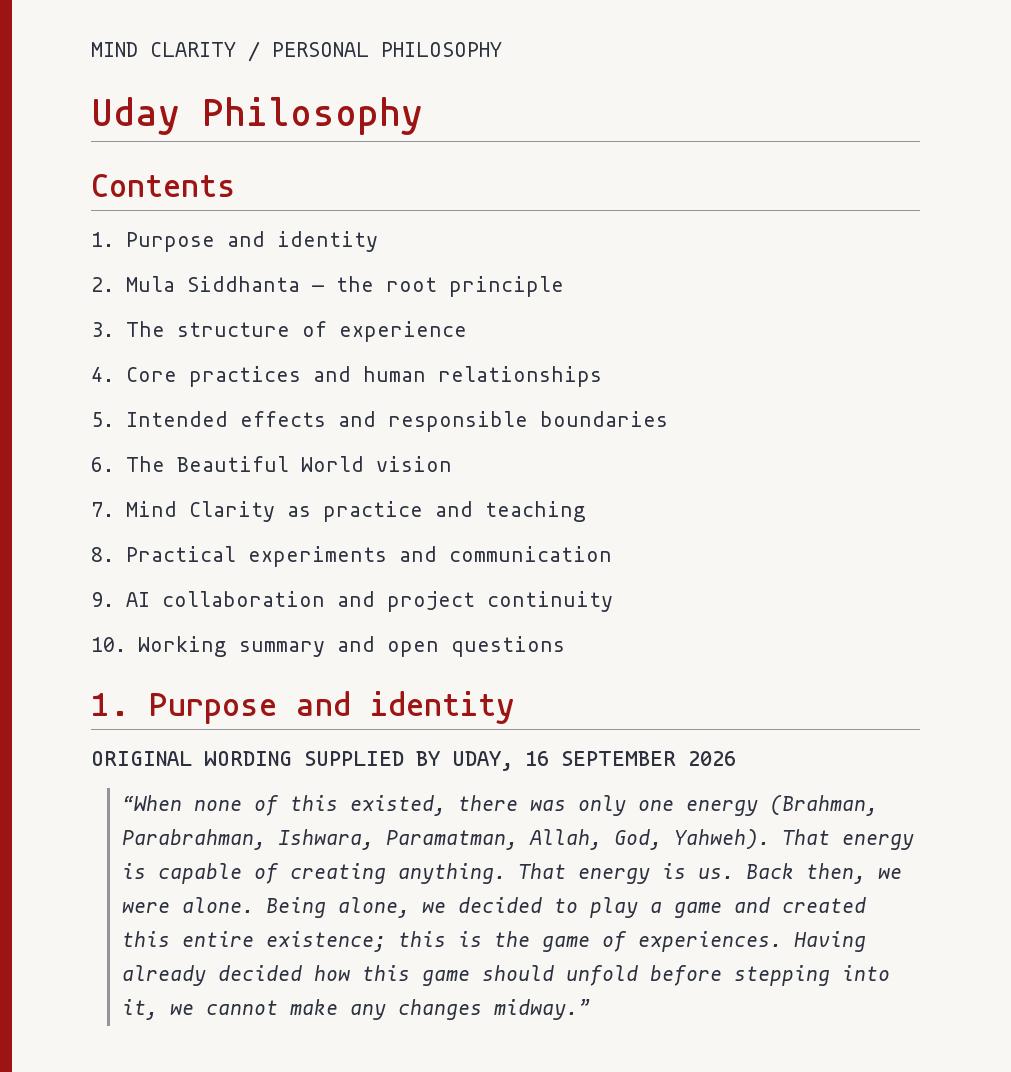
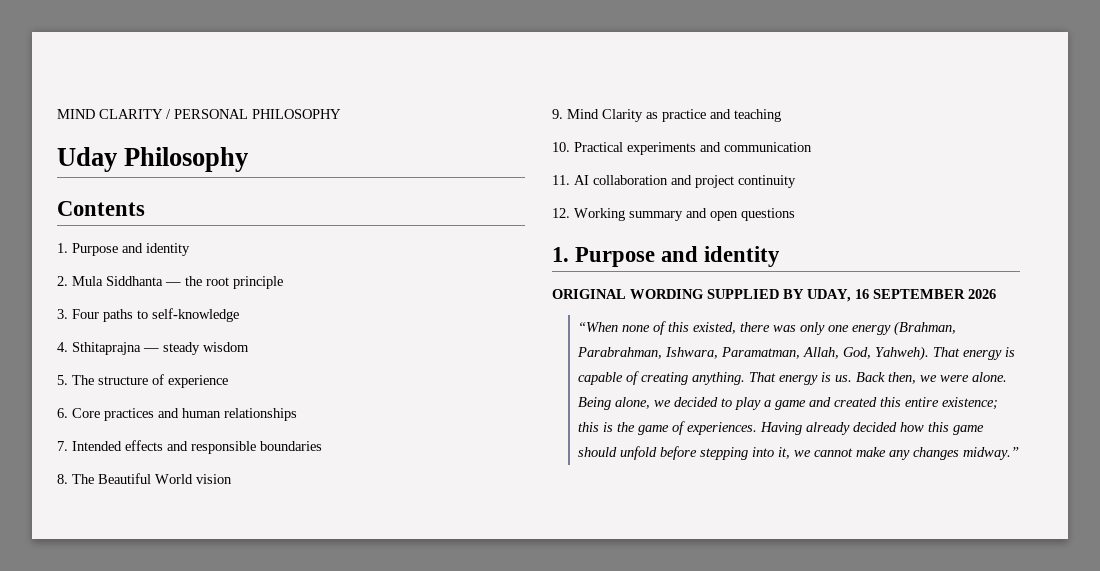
(114, 329) none -> [72,308,239,322] [57,342,249,355] [57,375,68,385] Four paths to self-knowledge // 4. Sthitaprajna — steady wisdom // 5.
[91,367,114,382] 4. -> [57,408,68,418] 6.
[91,412,114,427] 5. -> [57,441,68,451] 7.
[91,457,114,472] 6. -> [57,474,68,484] 8.
[91,502,114,517] 7. -> [552,109,563,119] 9.
[91,547,114,562] 8. -> [552,142,570,152] 10.
[91,592,114,607] 9. -> [552,175,570,185] 11.
[91,637,126,652] 10. -> [552,208,570,218] 12.

